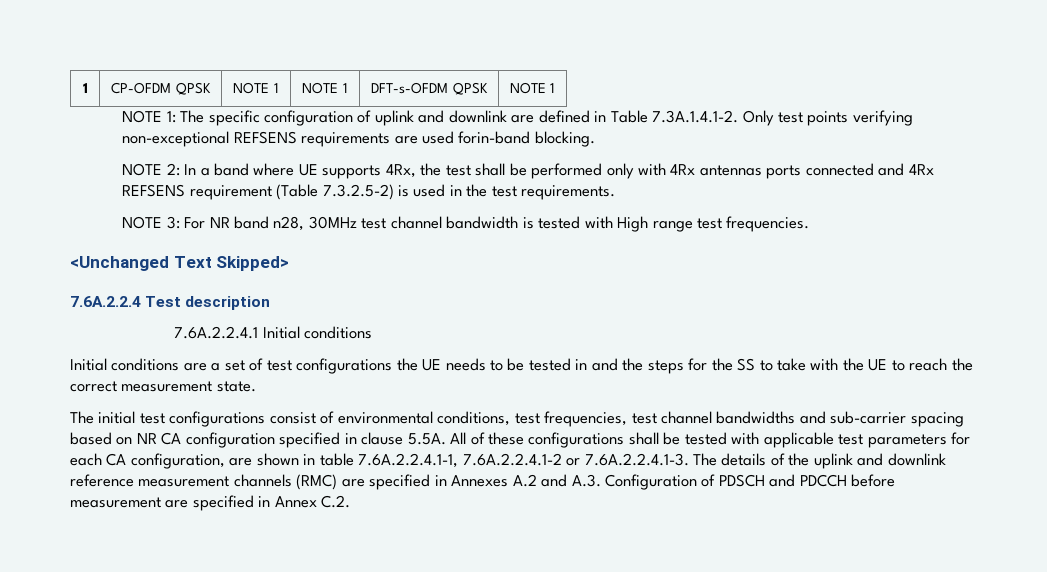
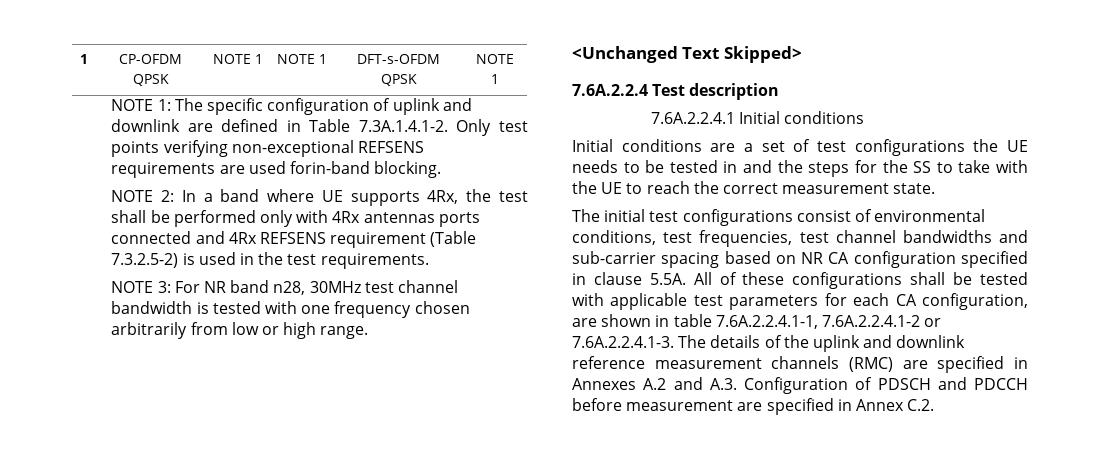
[617,216,810,232] High range test frequencies. -> [301,301,470,318] [111,322,369,339] one frequency chosen arbitrarily from low or high range.

